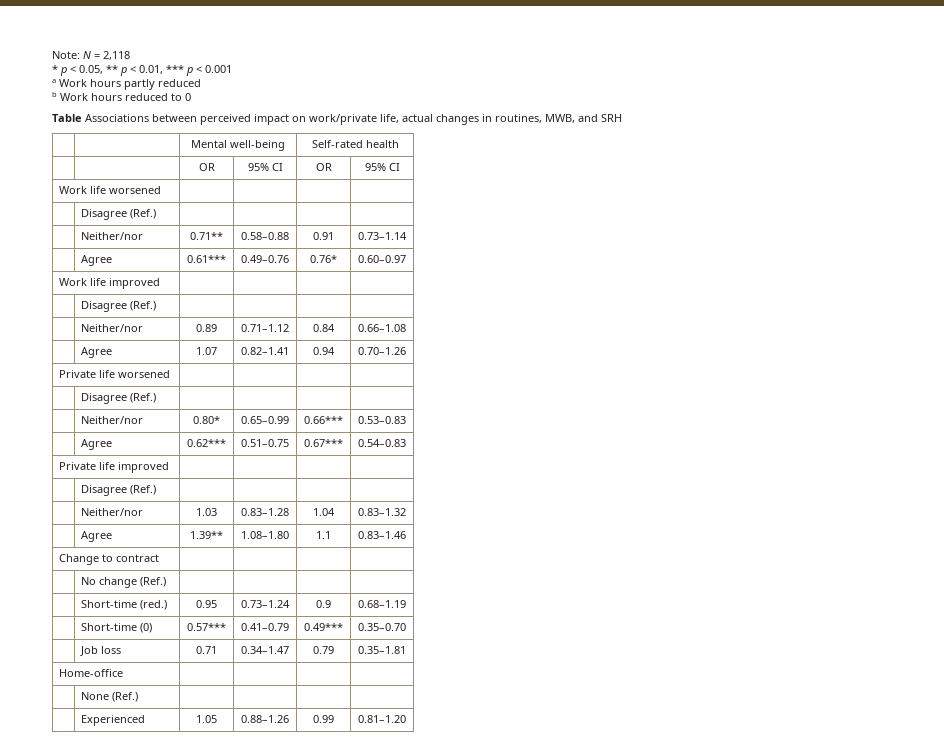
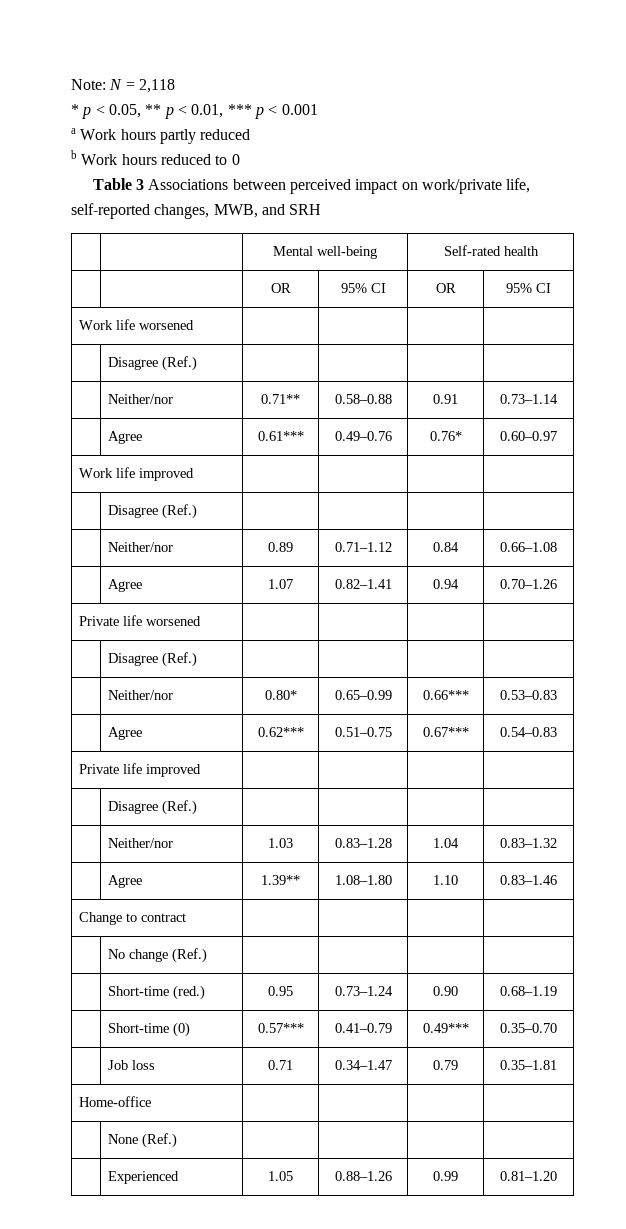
(82, 118) none -> [135,179,144,190] 3
[402,114,542,125] actual changes in routines, -> [71,203,210,219] self-reported changes,
[316,531,331,539] 1.1 -> [433,875,458,885] 1.10
[316,600,331,608] 0.9 -> [433,986,458,996] 0.90

